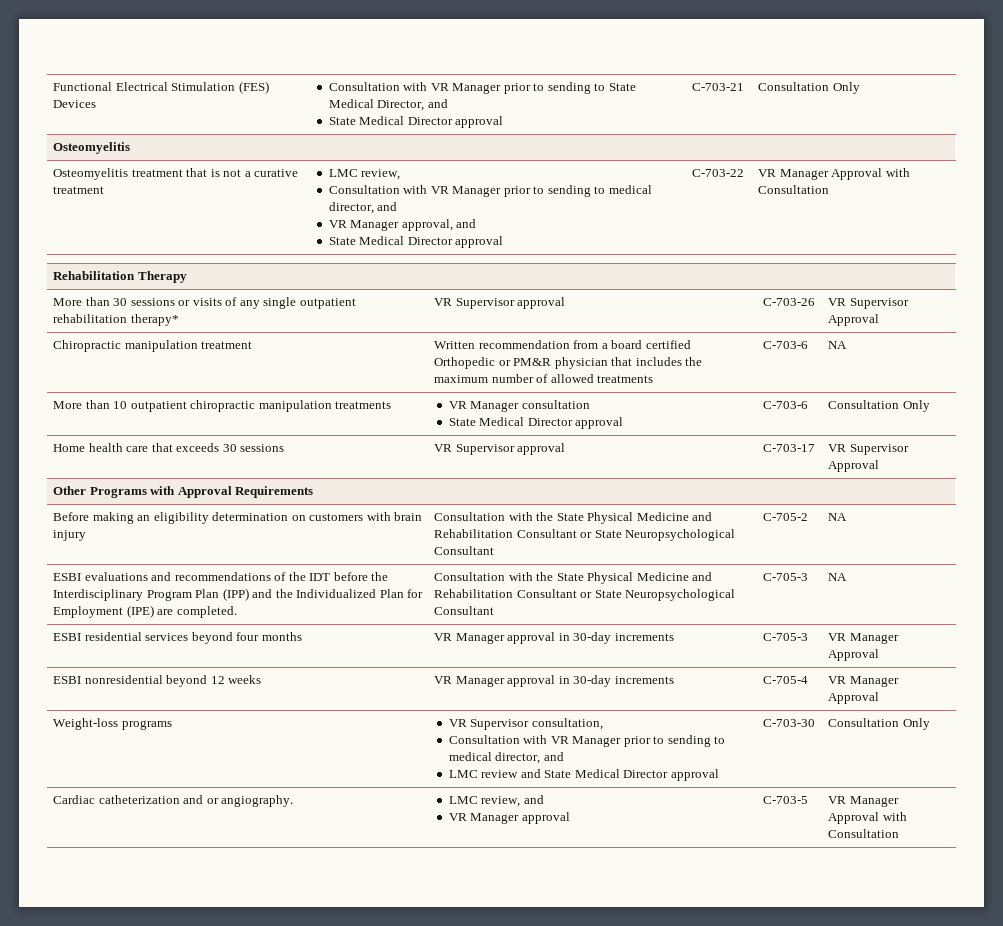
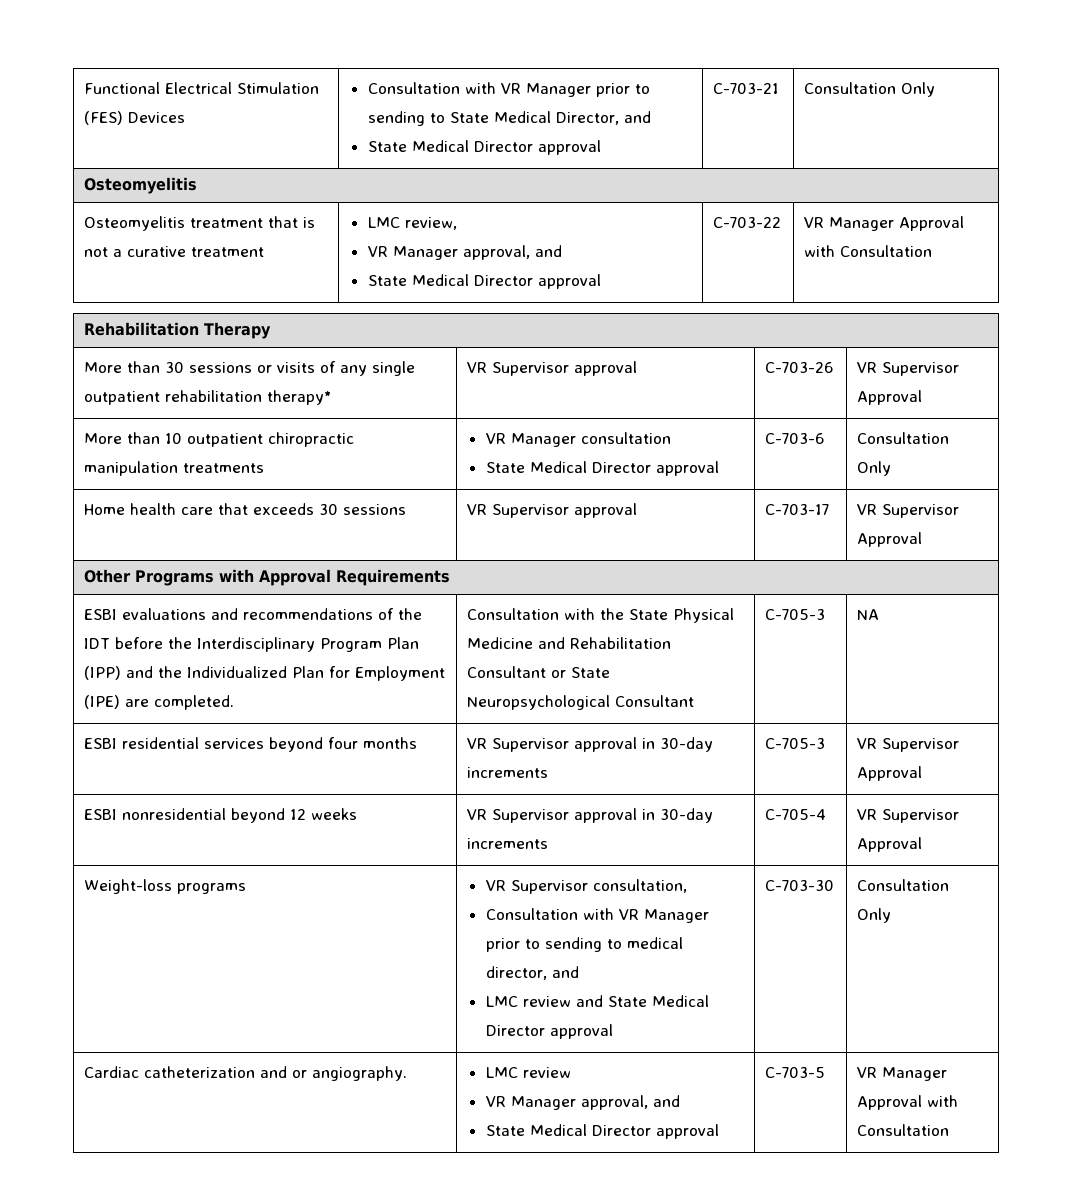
[328,185,652,197] [328,202,398,214] // Consultation with VR Manager prior to sending to medical director, and -> (457, 223) none
[53,340,253,352] [434,340,691,349] [434,357,703,369] [434,374,654,383] [763,341,809,349] [828,341,848,349] // Chiropractic manipulation treatment | Written recommendation from a board certified Orthopedic or PM&R physician that includes the maximum number of allowed treatments | C-703-6 | NA -> (923, 397) none
[53,512,423,524] [53,530,87,541] [434,512,713,524] [434,529,736,541] [434,546,495,555] [763,513,809,521] [828,513,848,521] // Before making an eligibility determination on customers with brain injury | Consultation with the State Physical Medicine and Rehabilitation Consultant or State Neuropsychological Consultant | C-705-2 | NA -> (451, 577) none
[455,633,505,644] Manager -> [492,738,570,752] Supervisor
[849,633,899,644] Manager -> [882,738,960,752] Supervisor
[455,676,505,687] Manager -> [492,809,570,823] Supervisor
[849,676,899,687] Manager -> [882,809,960,823] Supervisor
[481,795,544,807] [448,813,520,824] review, and // VR Manager -> [522,1067,571,1078] [485,1095,680,1110] [485,1124,651,1136] review // VR Manager approval, and // State Medical Director

